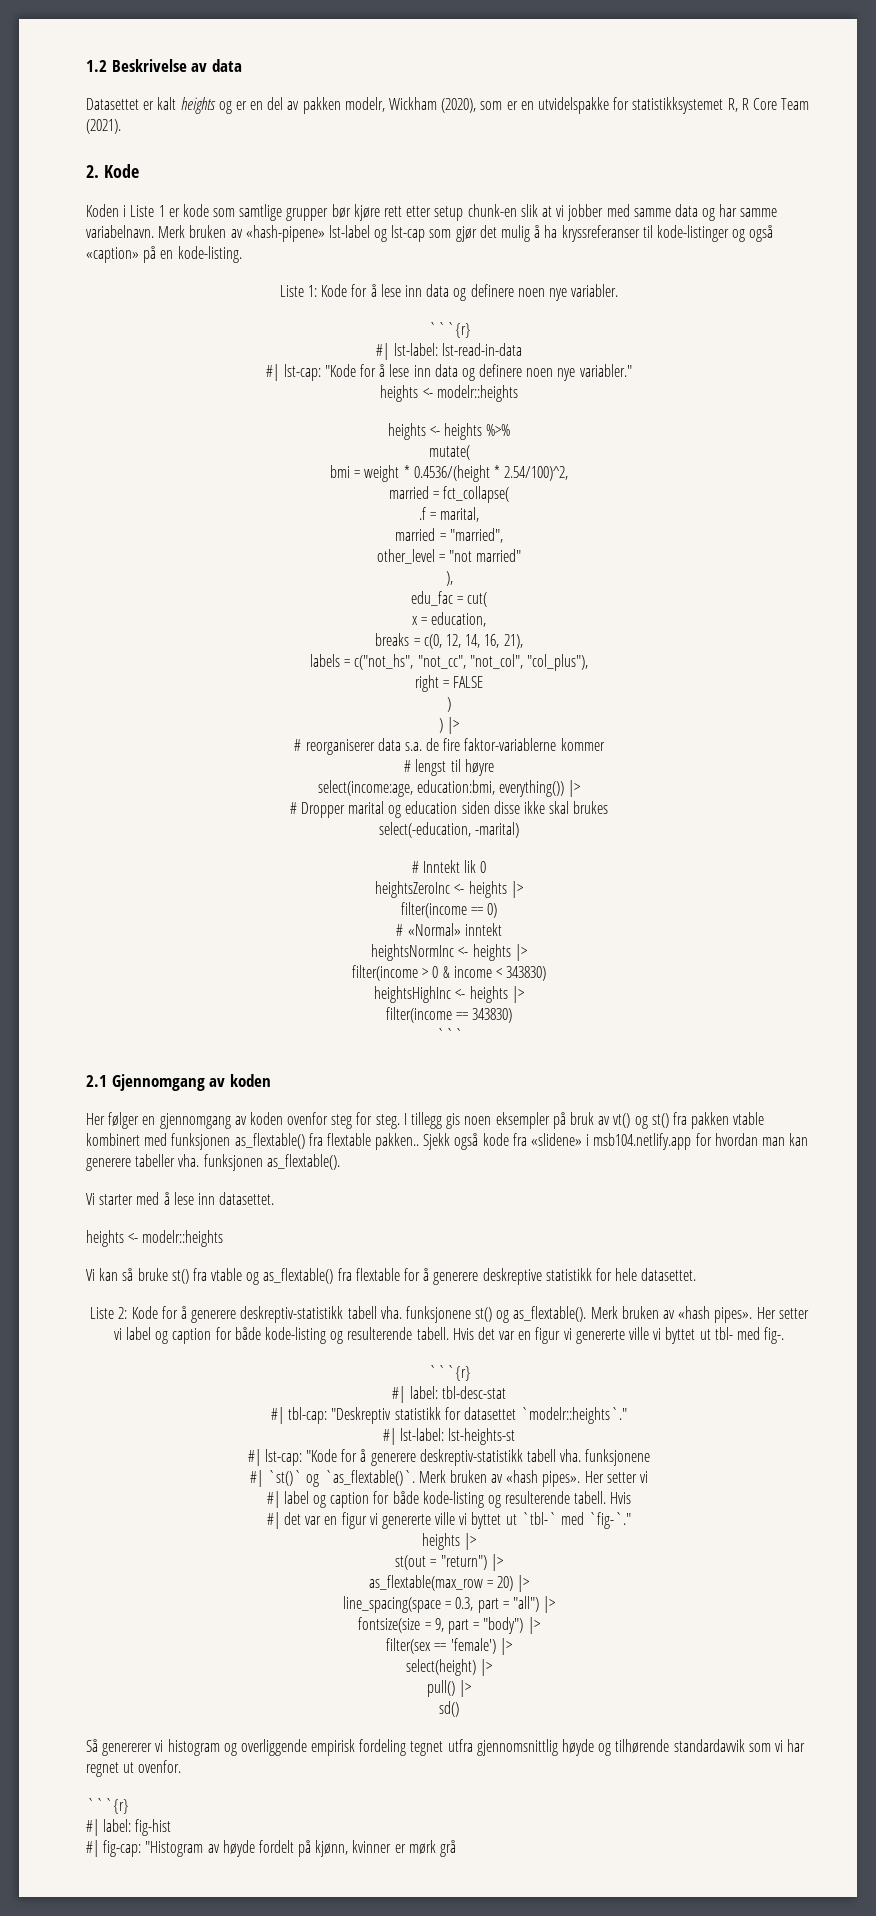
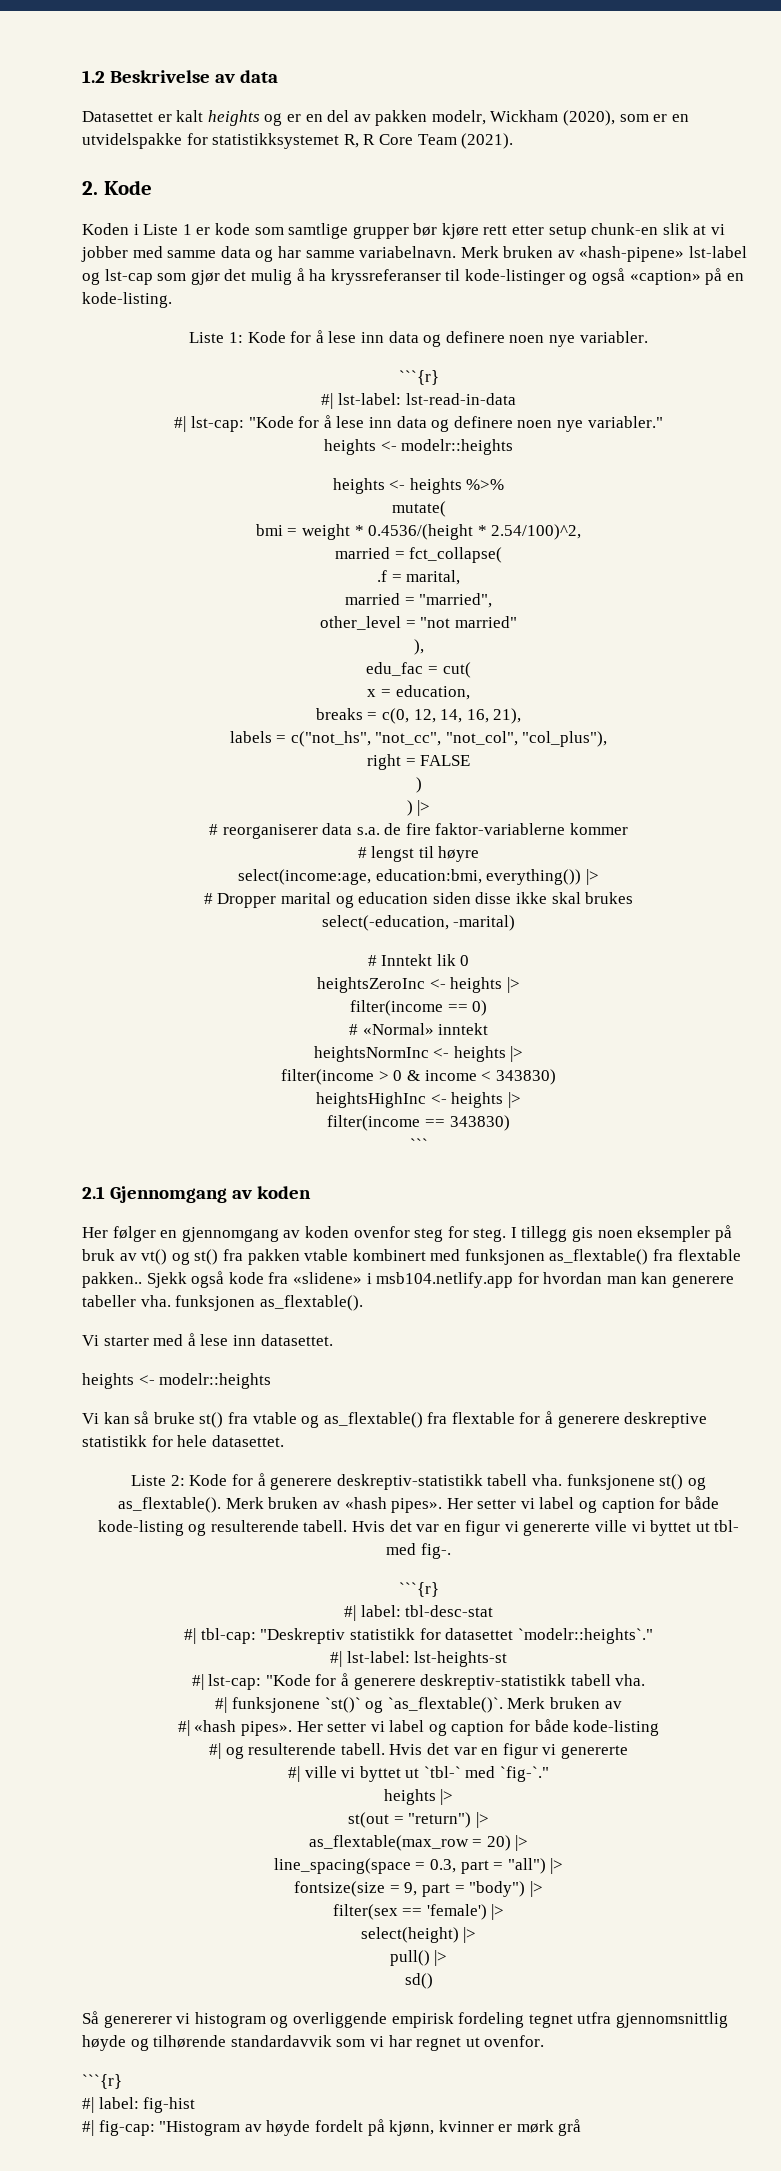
[585,1449,651,1466] [249,1470,263,1487] funksjonene // #| -> [215,1697,321,1713] // #| funksjonene
[506,1470,649,1487] [266,1491,632,1508] [266,1512,431,1529] «hash pipes». Her setter vi // #| label og caption for både kode-listing og resulterende tabell. Hvis // #| det var en figur vi genererte -> [177,1719,660,1736] [209,1743,628,1759] [287,1766,300,1782] // #| «hash pipes». Her setter vi label og caption for både kode-listing // #| og resulterende tabell. Hvis det var en figur vi genererte // #|

